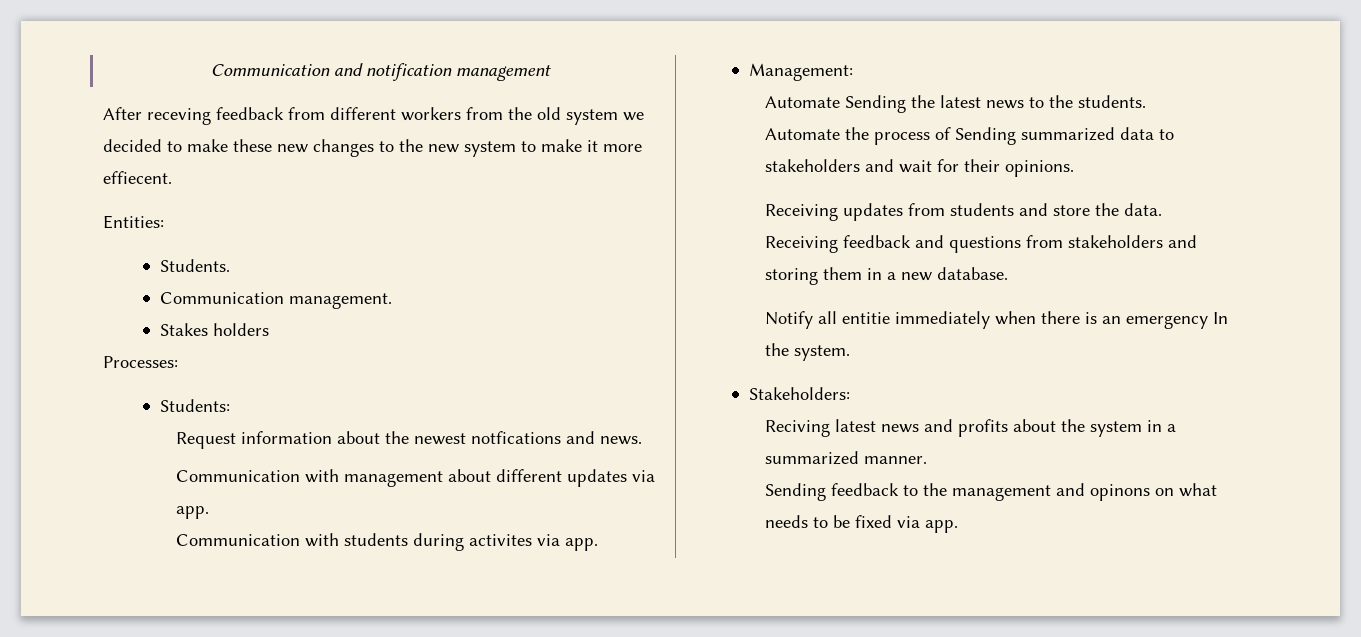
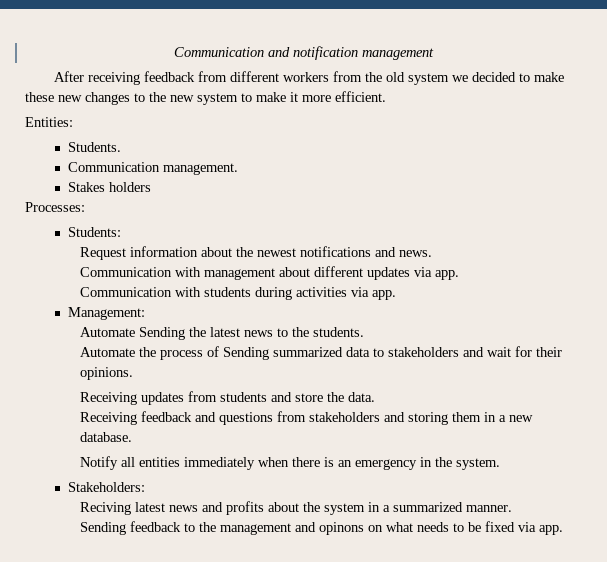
[147,108,211,125] receving -> [87,72,140,85] receiving
[103,171,172,184] effiecent. -> [335,91,386,102] efficient.
[471,431,562,444] notfications -> [299,246,371,257] notifications
[469,534,533,546] activites -> [295,287,347,297] activities
[842,312,891,324] entitie -> [138,457,180,467] entities
[1213,312,1229,324] In -> [419,457,432,467] in

